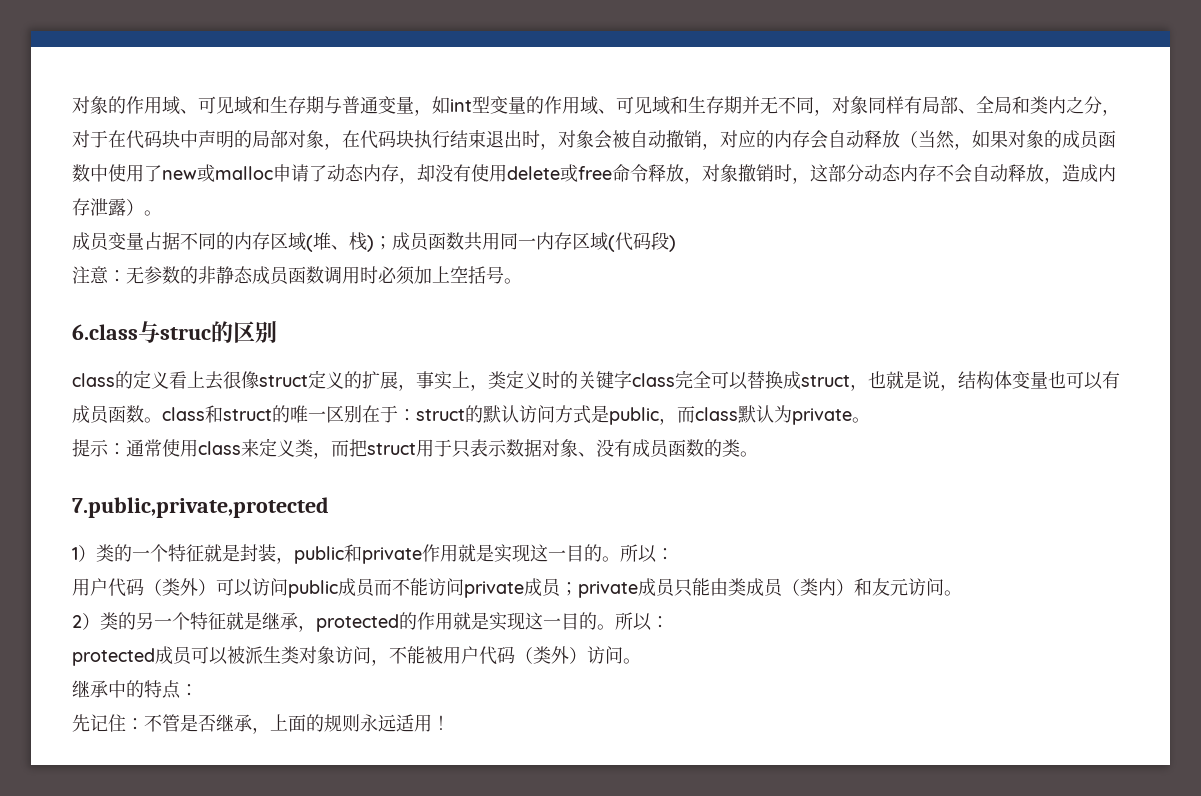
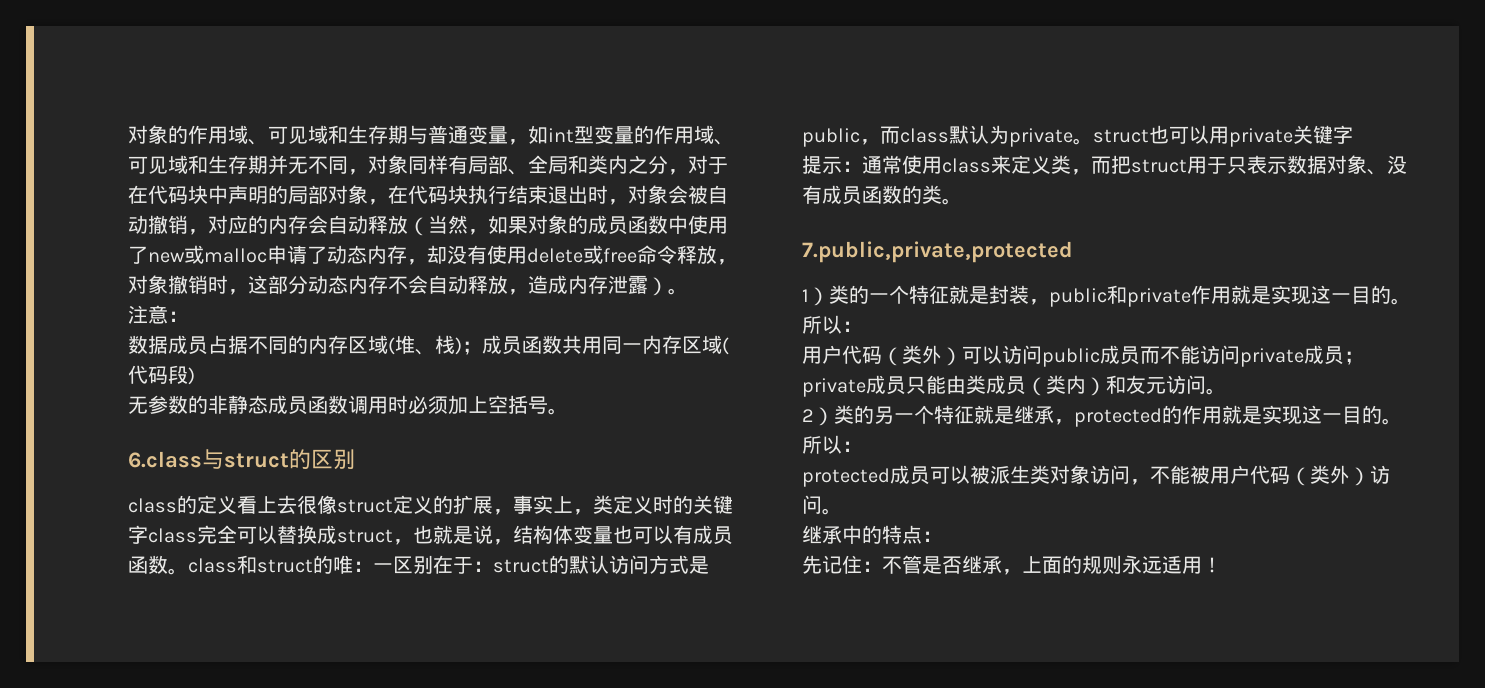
[72,232,144,251] 成员变量 -> [128,305,188,324] [128,335,208,355] 注意： // 数据成员
[72,266,126,284] 注意： -> (195, 376) none
[160,327,211,340] struc -> [224,453,289,468] struct
(308, 414) none -> [353,561,373,572] ：
(870, 420) none -> [1093,125,1353,147] struct也可以用private关键字

